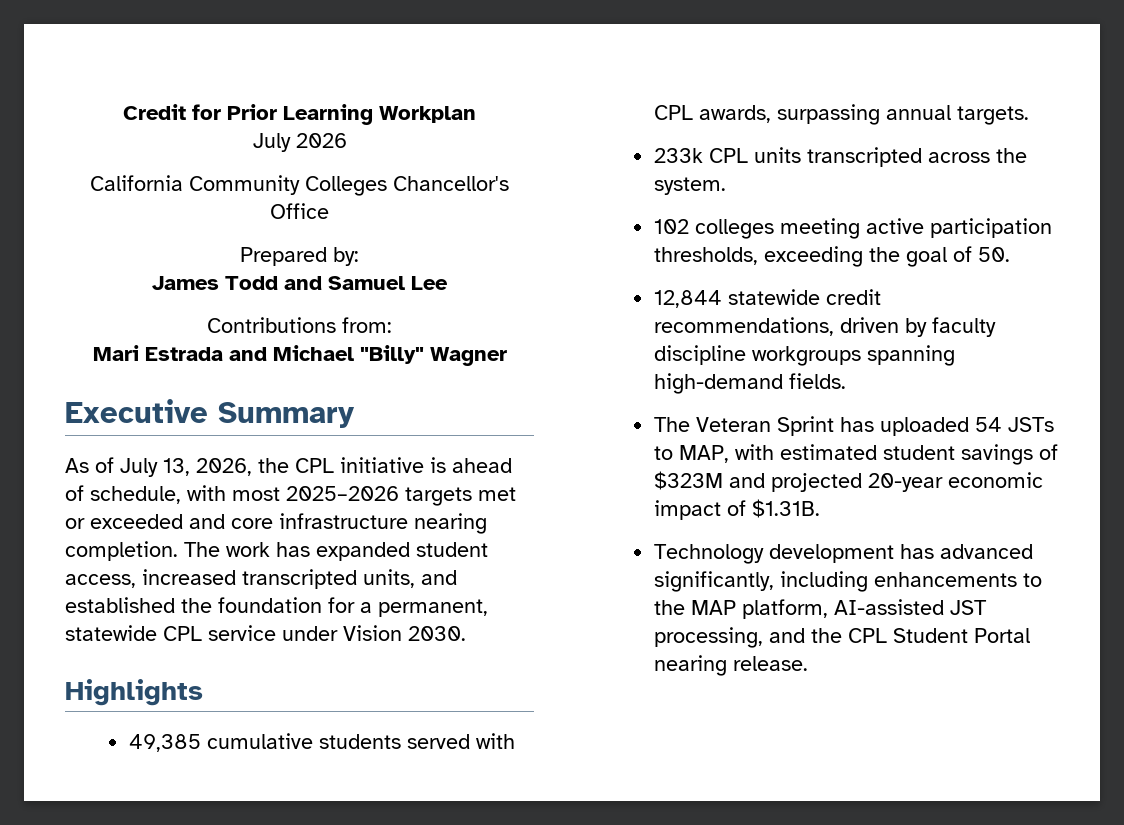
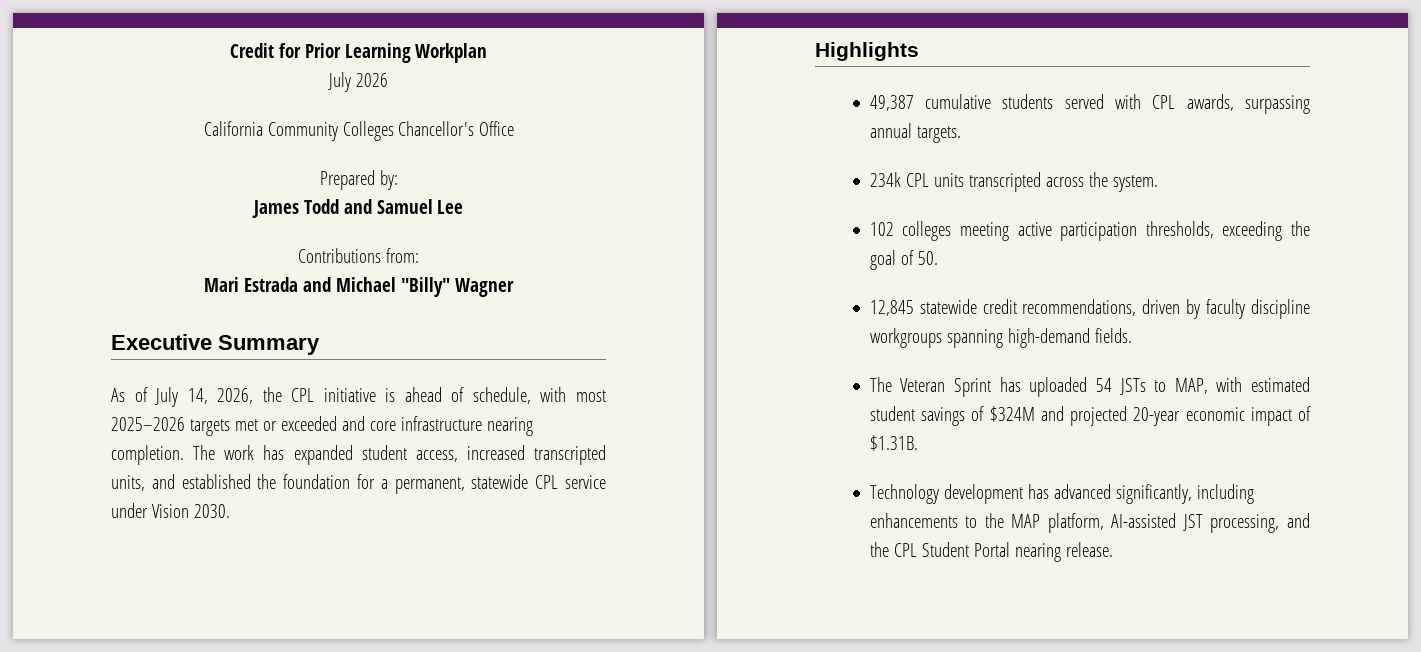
[163,458,190,476] 13, -> [187,388,208,404] 14,
[129,734,202,752] 49,385 -> [869,95,914,111] 49,387
[654,148,704,163] 233k -> [869,172,901,187] 234k
[654,290,723,308] 12,844 -> [869,300,914,316] 12,845
[654,471,724,490] $323M -> [989,406,1035,422] $324M

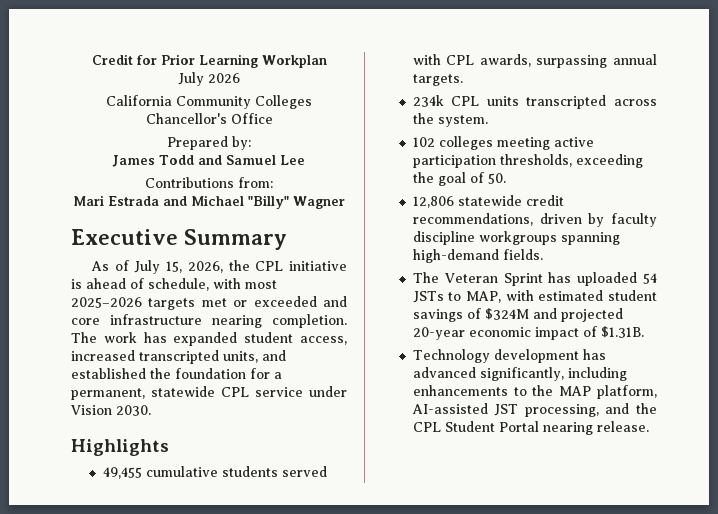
[187,388,208,404] 14, -> [166,261,183,273] 15,
[869,95,914,111] 49,387 -> [102,467,142,479] 49,455
[869,300,914,316] 12,845 -> [412,196,454,208] 12,806

